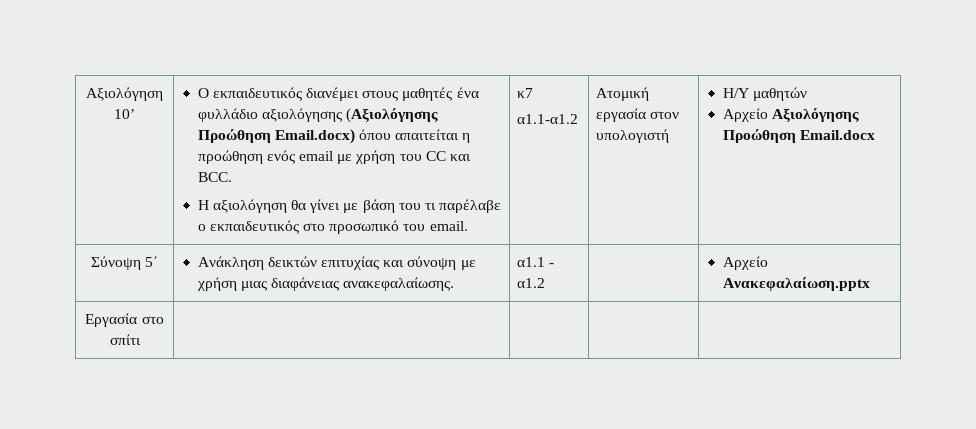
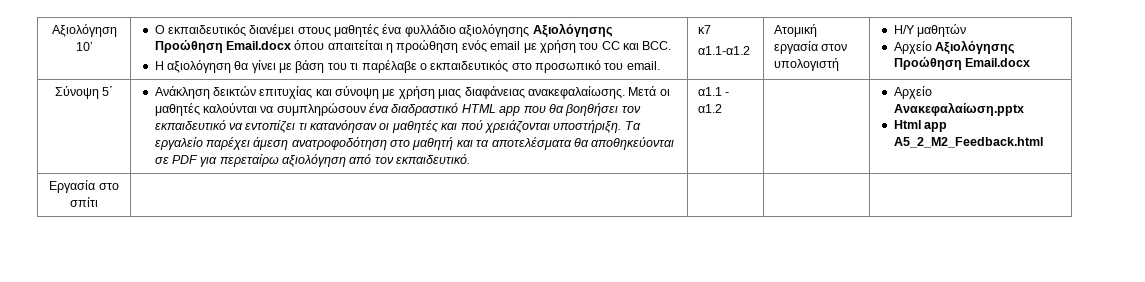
[346,108,439,123] [197,129,355,144] (Αξιολόγησης Προώθηση Email.docx) -> [532,23,613,37] [154,39,291,53] Αξιολόγησης Προώθηση Email.docx
(455, 284) none -> [628,86,670,96] [154,103,641,116] [154,120,641,133] [154,137,675,150] [154,154,471,167] Μετά οι μαθητές καλούνται να συμπληρώσουν ένα διαδραστικό HTML app που θα βοηθήσει τον εκπαιδευτικό να εντοπίζει τι κατανόησαν οι μαθητές και πού χρειάζονται υποστήριξη. Τα εργαλείο παρέχει άμεση ανατροφοδότηση στο μαθητή και τα αποτελέσματα θα αποθηκεύονται σε PDF για περεταίρω αξιολόγηση από τον εκπαιδευτικό.
(870, 284) none -> [893,120,947,132] [893,137,1043,148] // Html app A5_2_M2_Feedback.html

